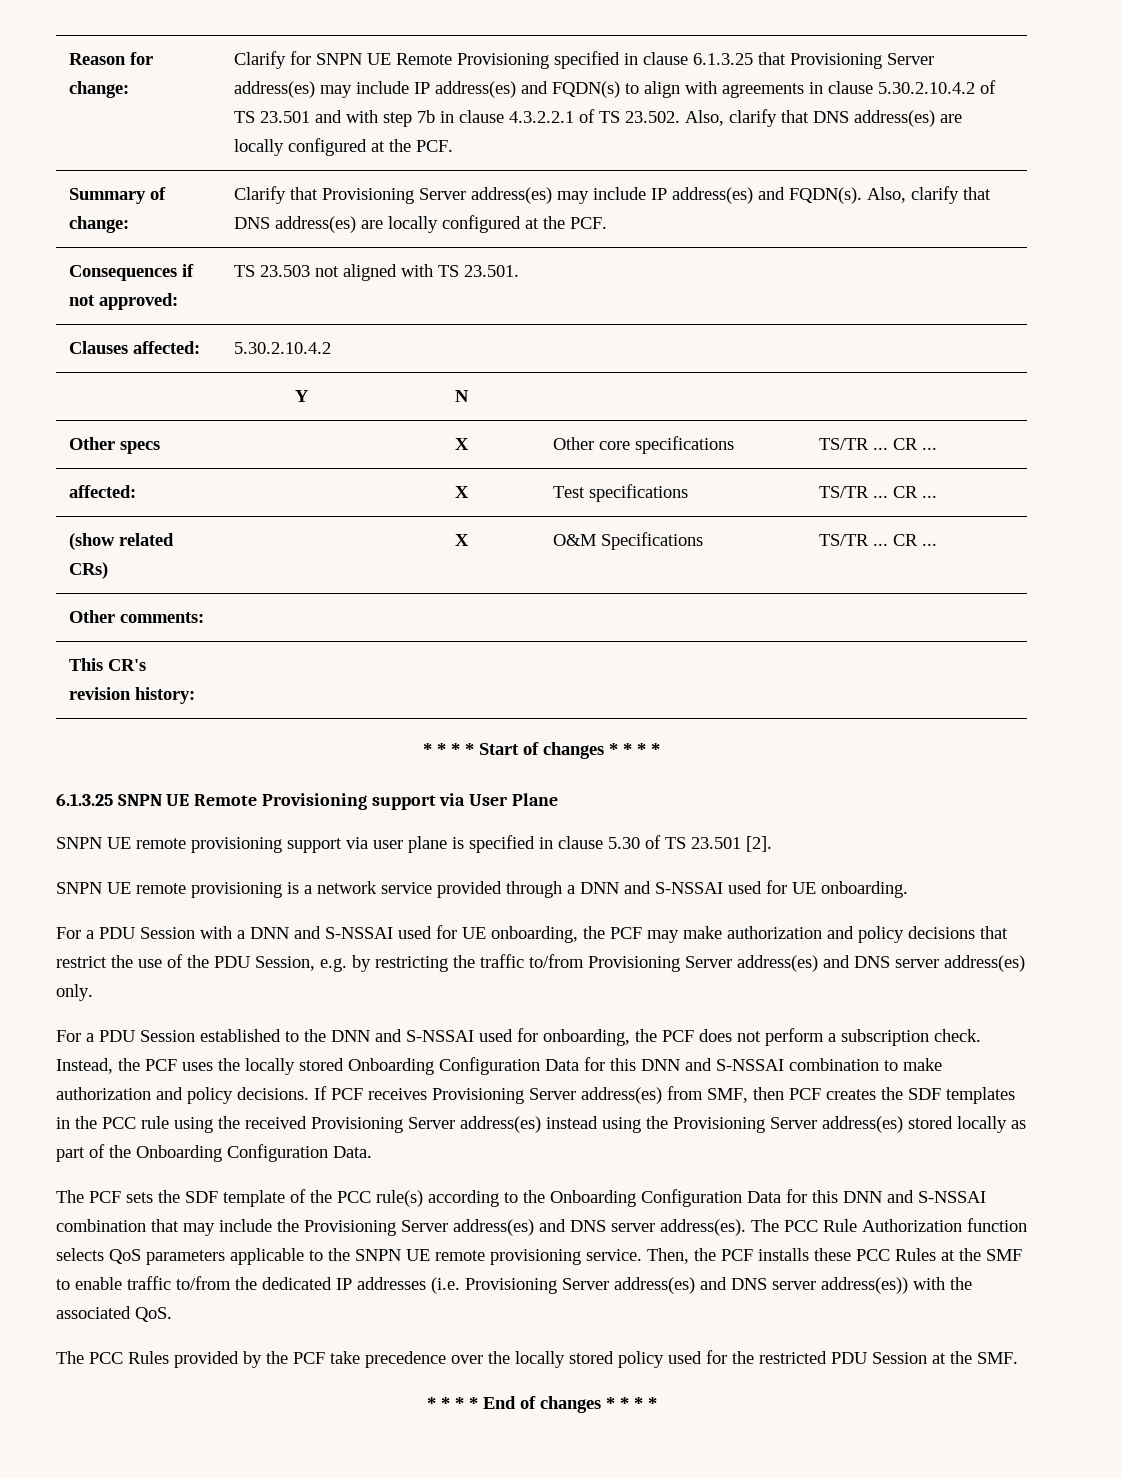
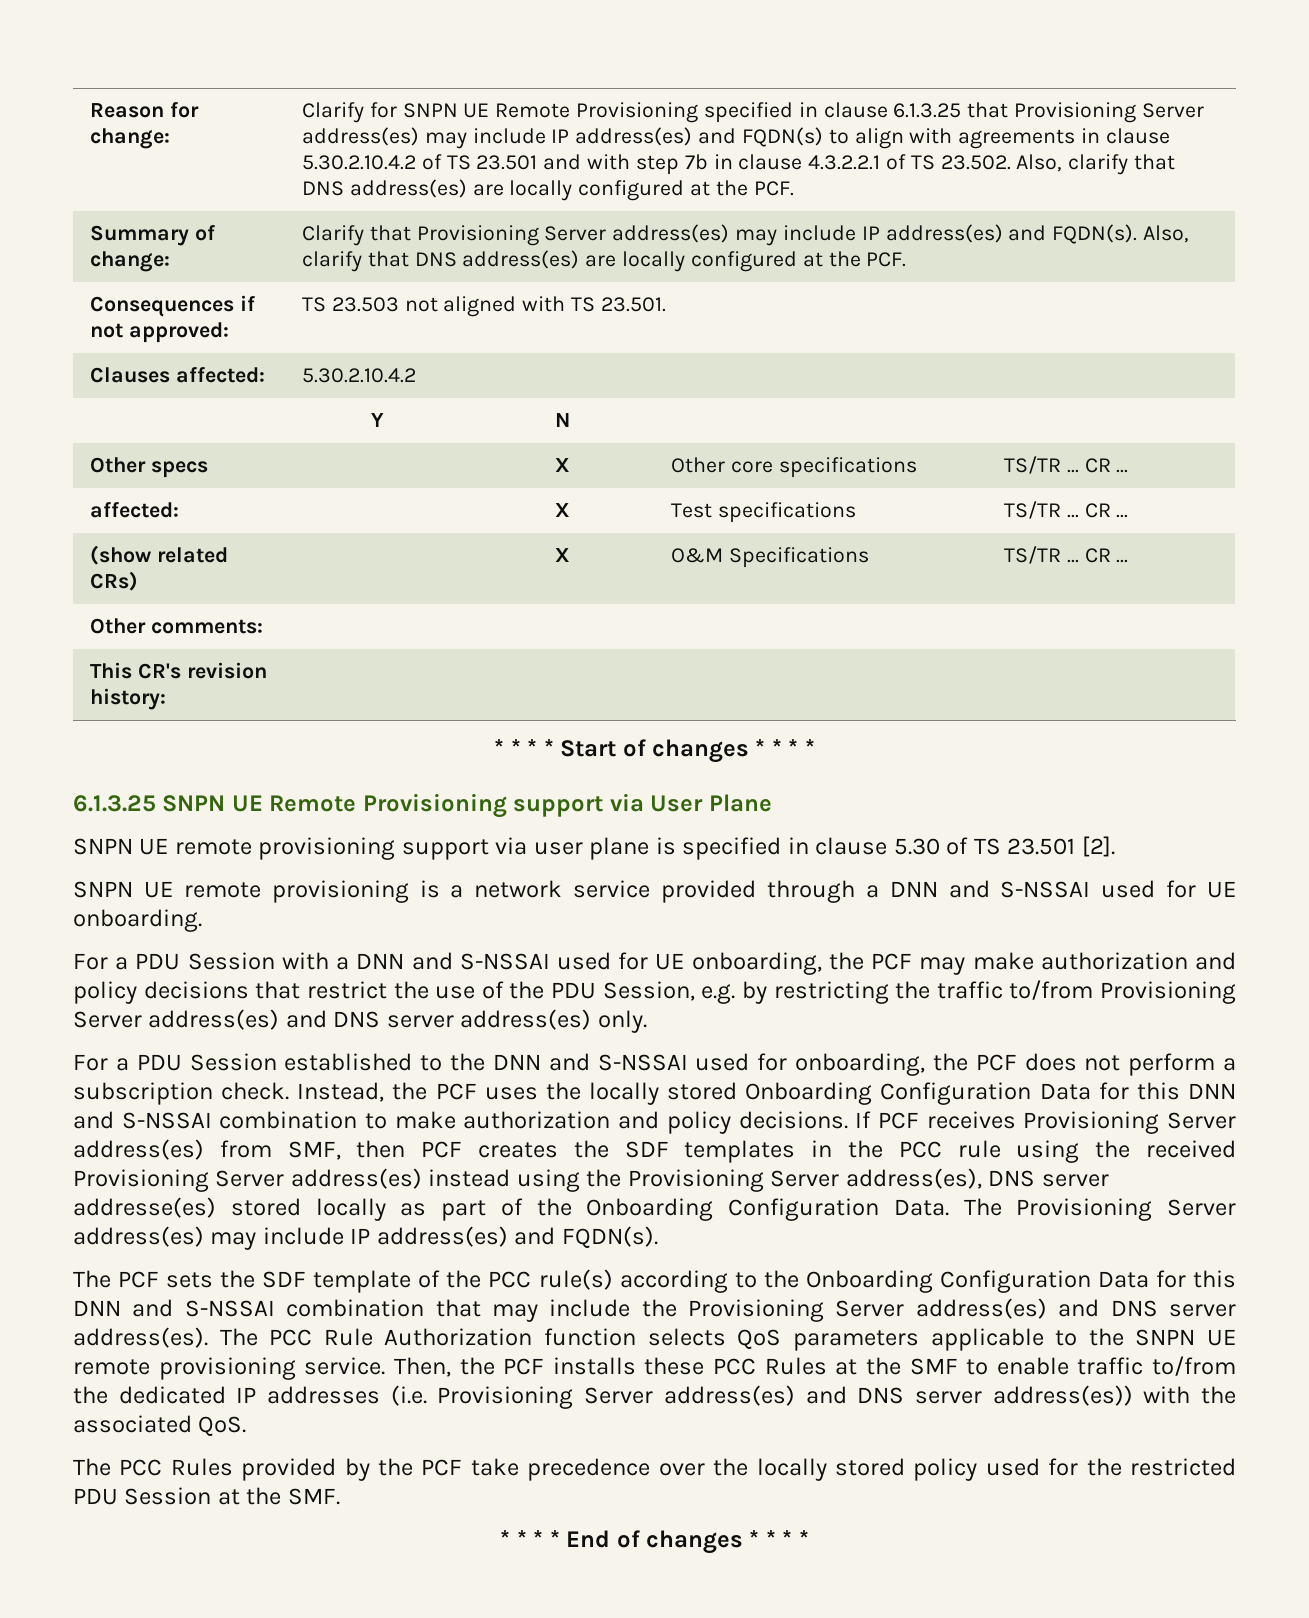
[822,1116,903,1133] address(es) -> [845,1168,1109,1189] [73,1197,216,1218] address(es), DNS server addresse(es)
(372, 1152) none -> [963,1198,1236,1221] [73,1226,658,1250] The Provisioning Server address(es) may include IP address(es) and FQDN(s).

